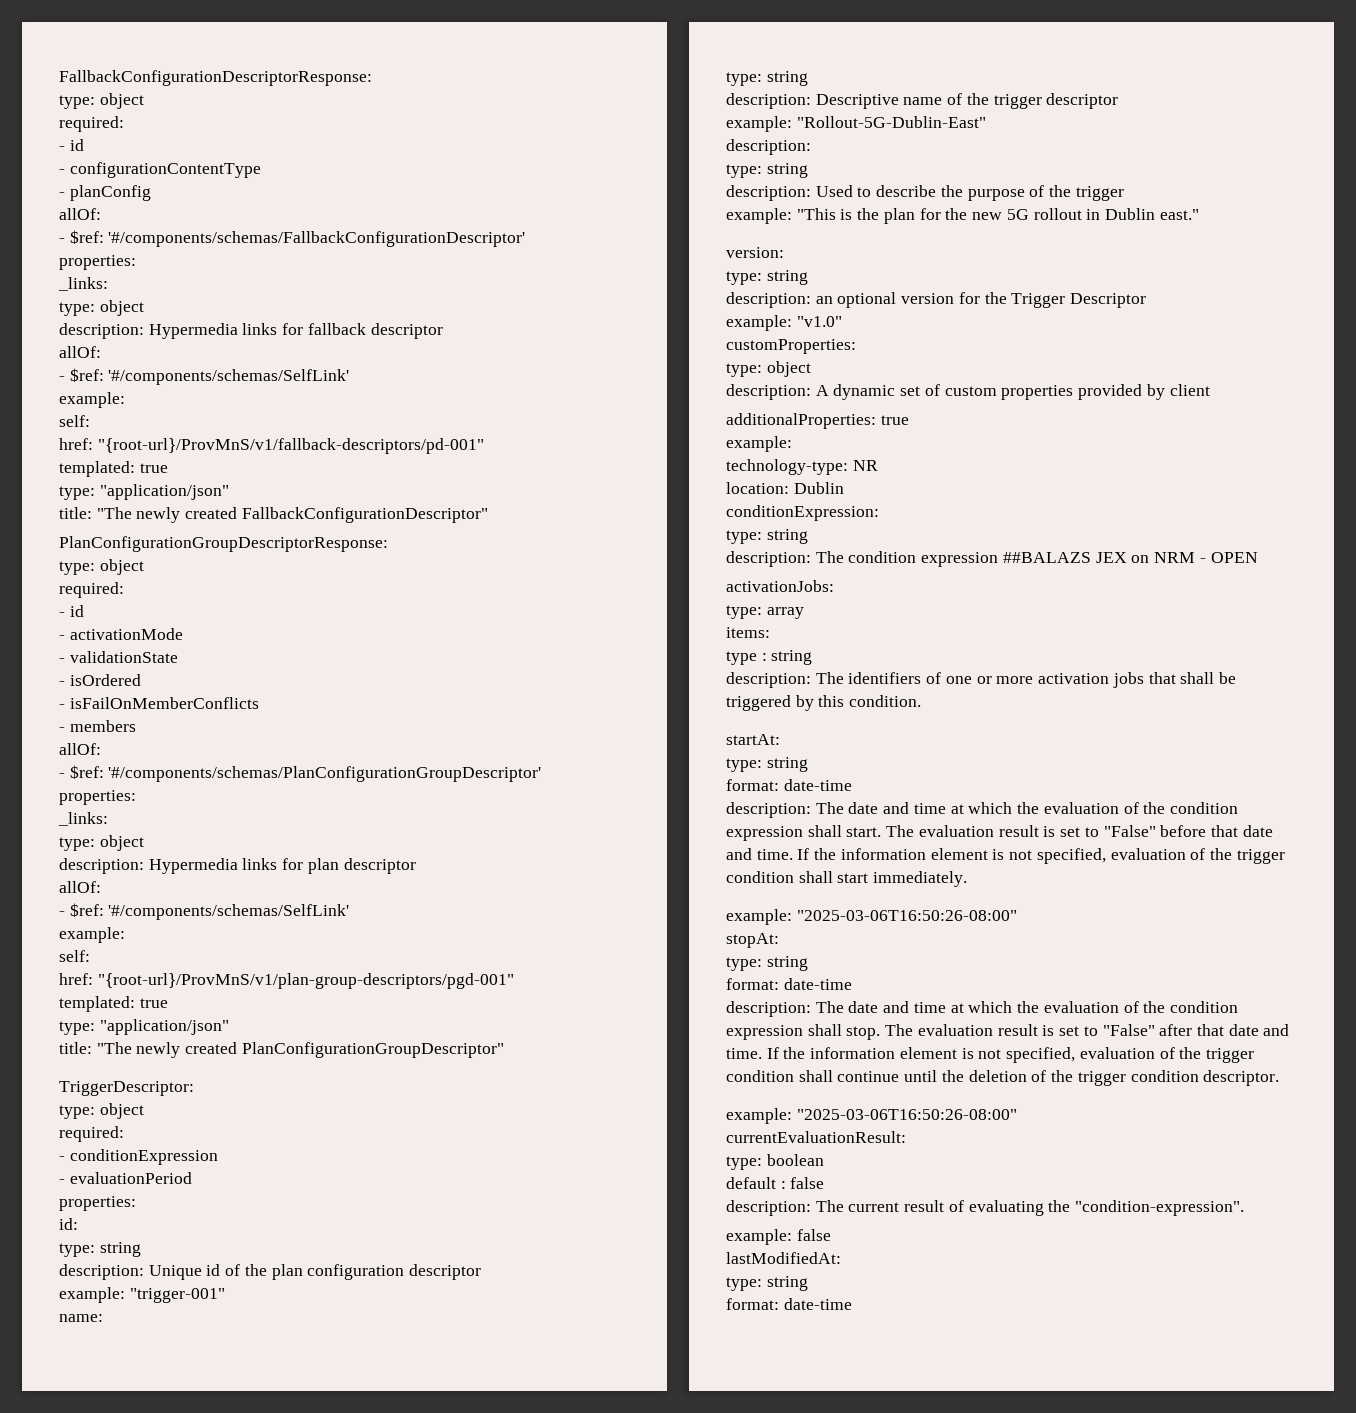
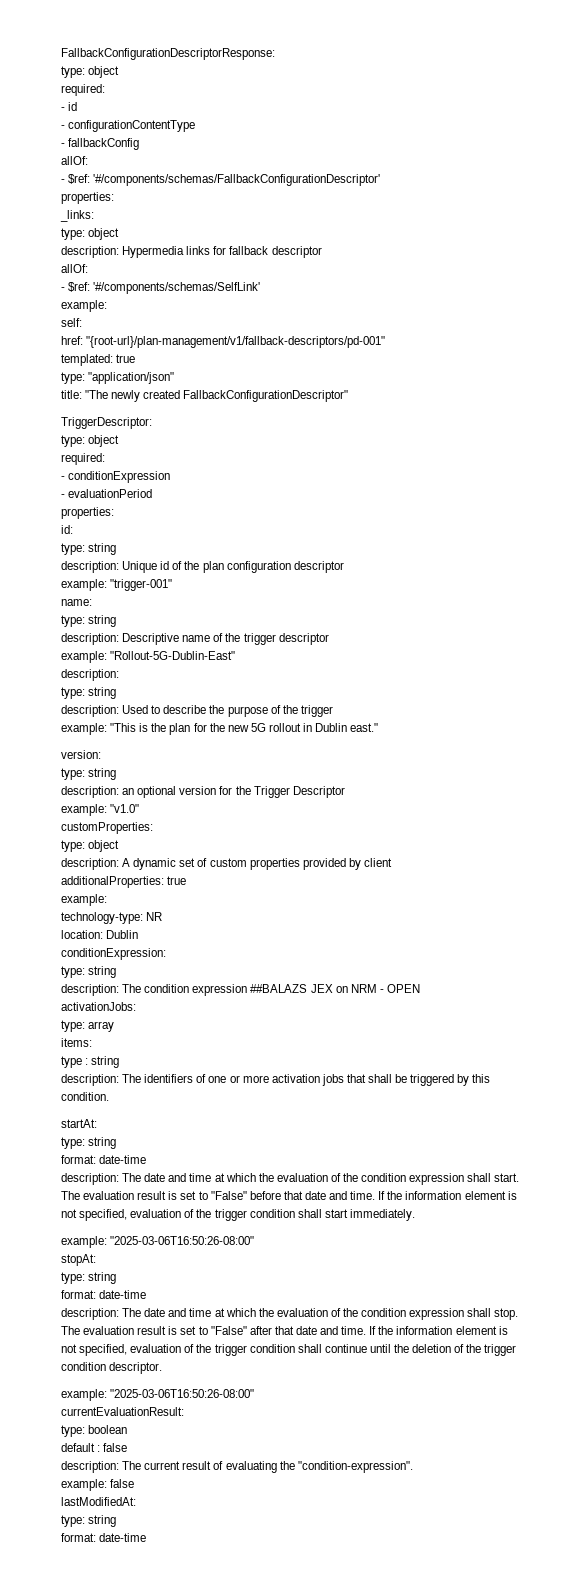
[69,185,151,201] planConfig -> [68,138,140,150] fallbackConfig
[97,438,484,454] "{root-url}/ProvMnS/v1/fallback-descriptors/pd-001" -> [86,336,386,348] "{root-url}/plan-management/v1/fallback-descriptors/pd-001"
[59,536,388,552] [59,559,144,575] [59,582,124,598] [59,605,84,617] [59,628,183,640] [59,651,178,663] [59,674,141,686] [59,697,259,709] [59,720,136,732] [59,743,101,755] [59,765,542,782] [59,790,136,805] [58,812,108,826] [59,835,144,851] [59,858,416,874] [59,881,101,893] [59,903,350,920] [59,927,125,943] [59,950,90,962] [59,973,514,989] [59,996,168,1012] [59,1019,229,1035] [59,1042,504,1058] // PlanConfigurationGroupDescriptorResponse: // type: object // required: // - id // - activationMode // - validationState // - isOrdered // - isFailOnMemberConflicts // - members // allOf: // - $ref: '#/components/schemas/PlanConfigurationGroupDescriptor' // properties: // _links: // type: object // description: Hypermedia links for plan descriptor // allOf: // - $ref: '#/components/schemas/SelfLink' // example: // self: // href: "{root-url}/ProvMnS/v1/plan-group-descriptors/pgd-001" // templated: true // type: "application/json" // title: "The newly created PlanConfigurationGroupDescriptor" -> (349, 396) none

